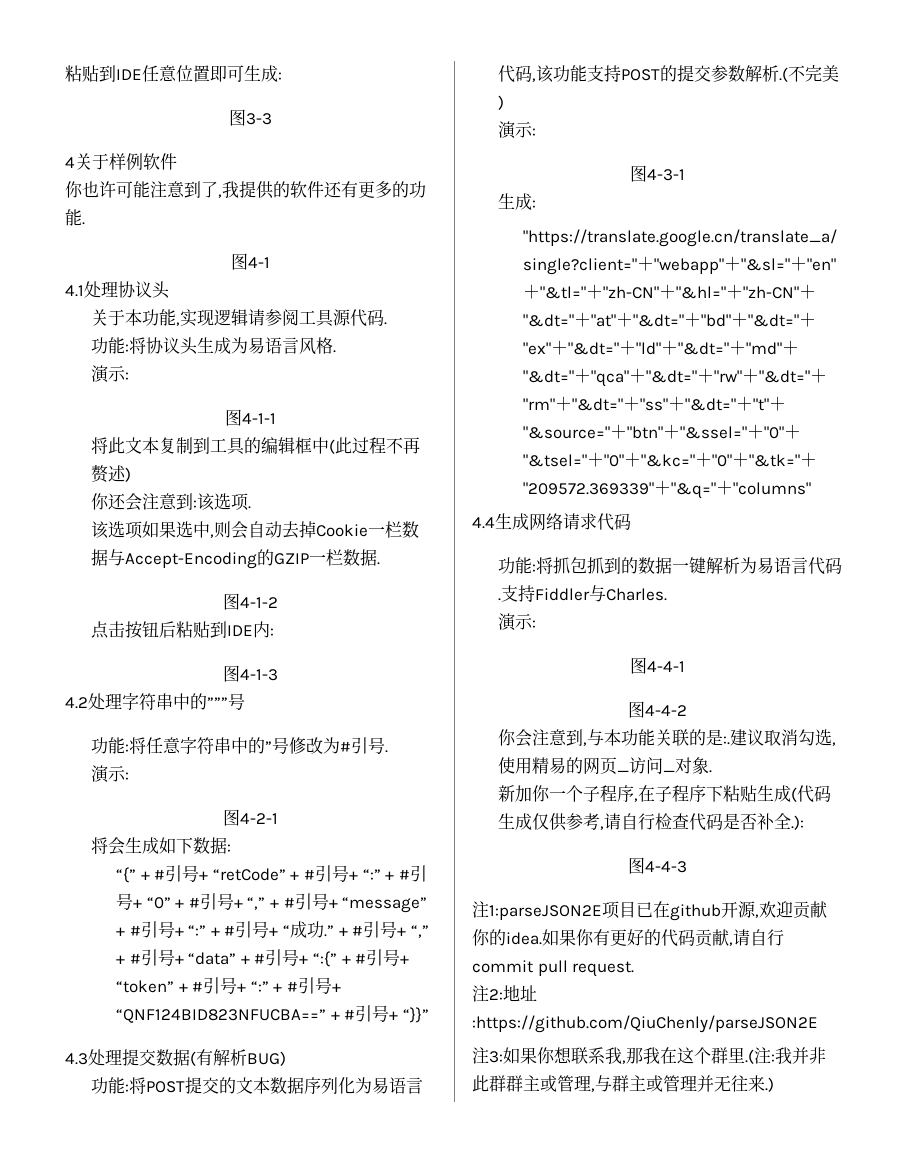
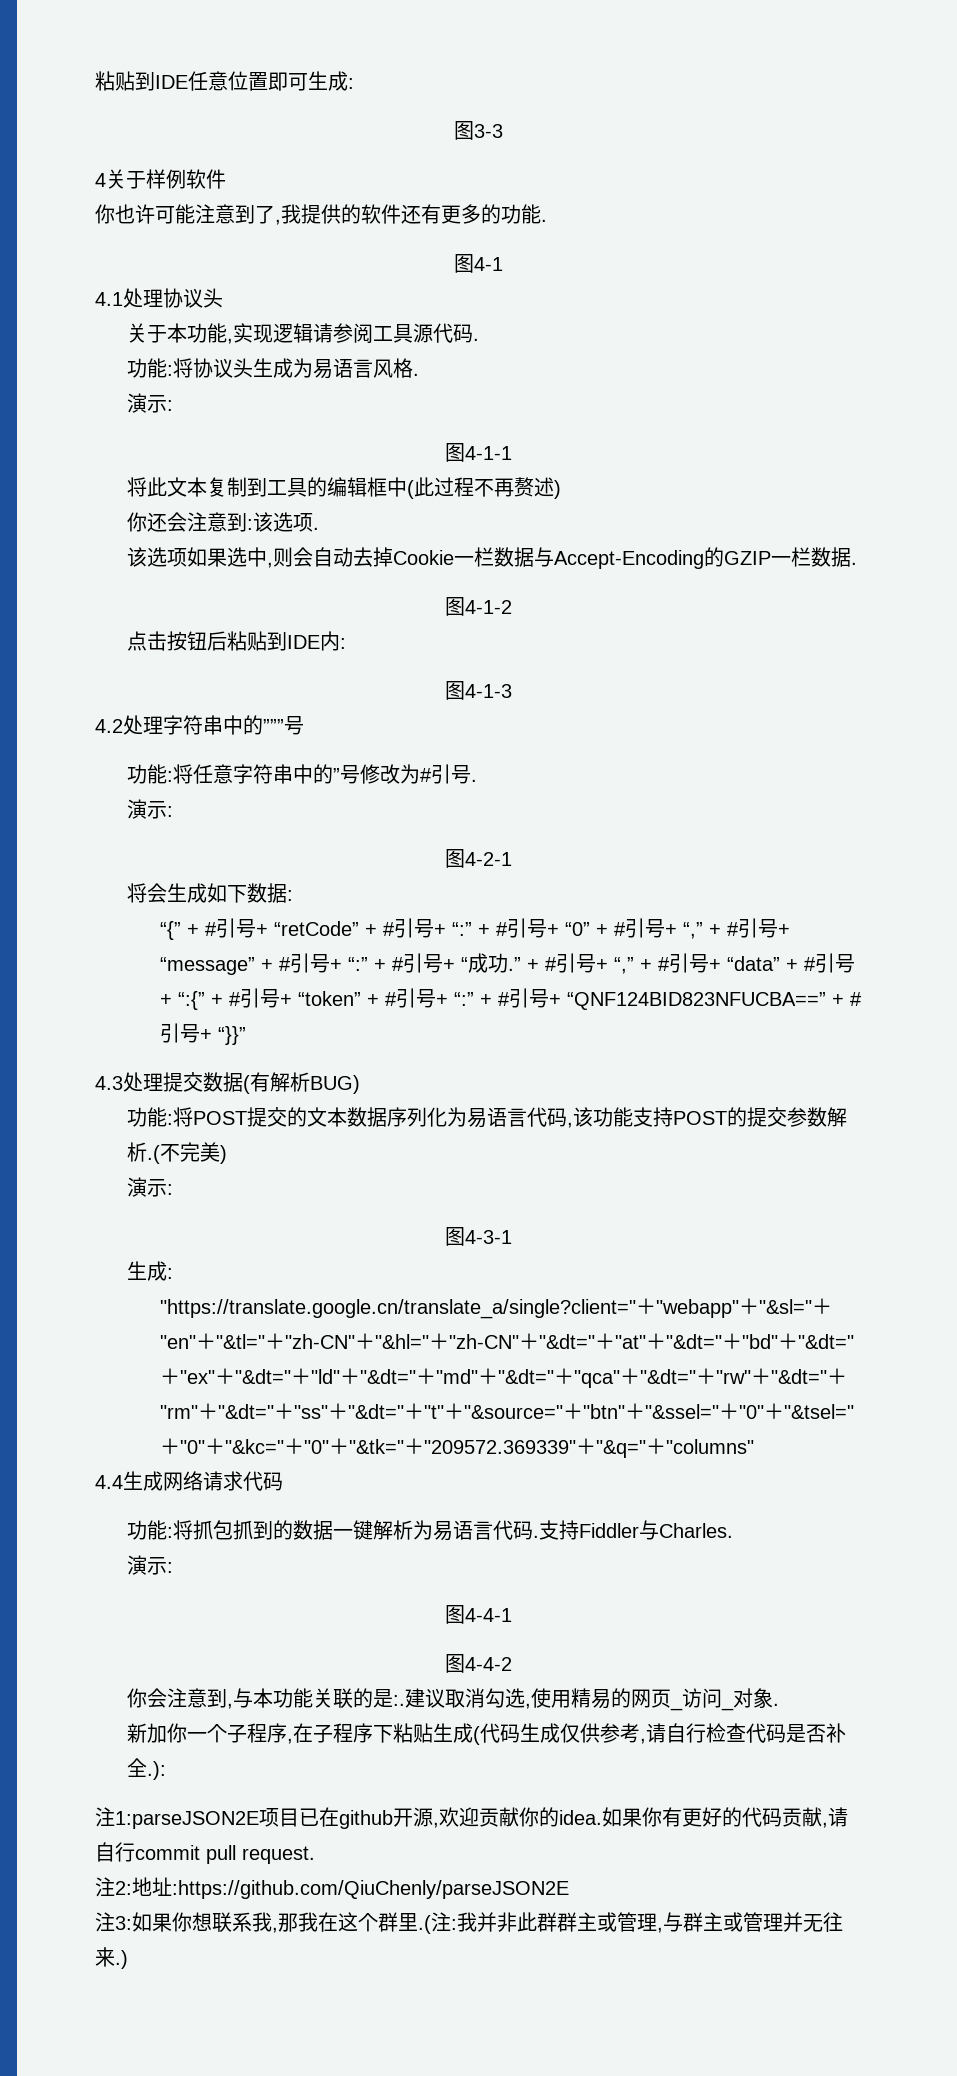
[627,857,687,874] // 图4-4-3 -> (167, 1770) none

